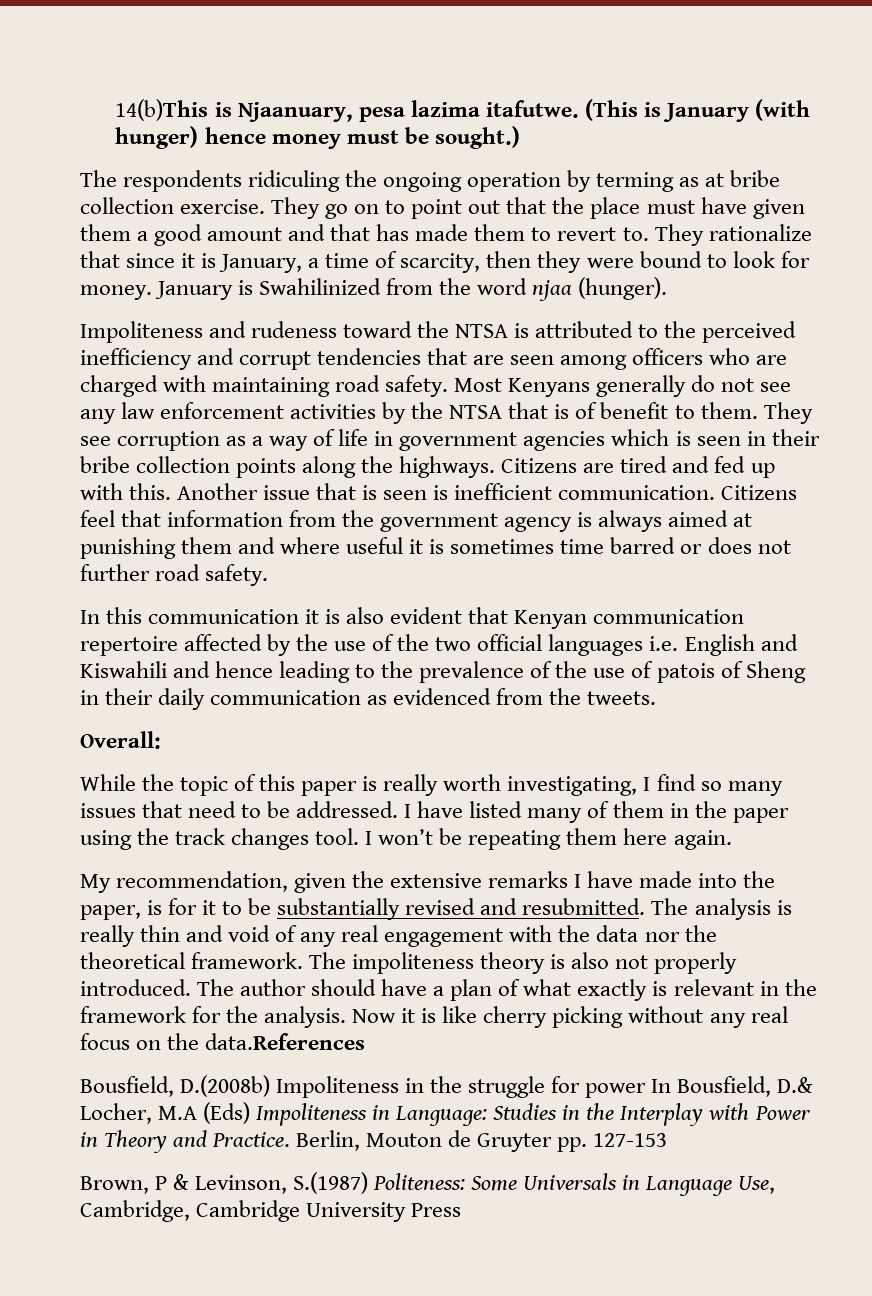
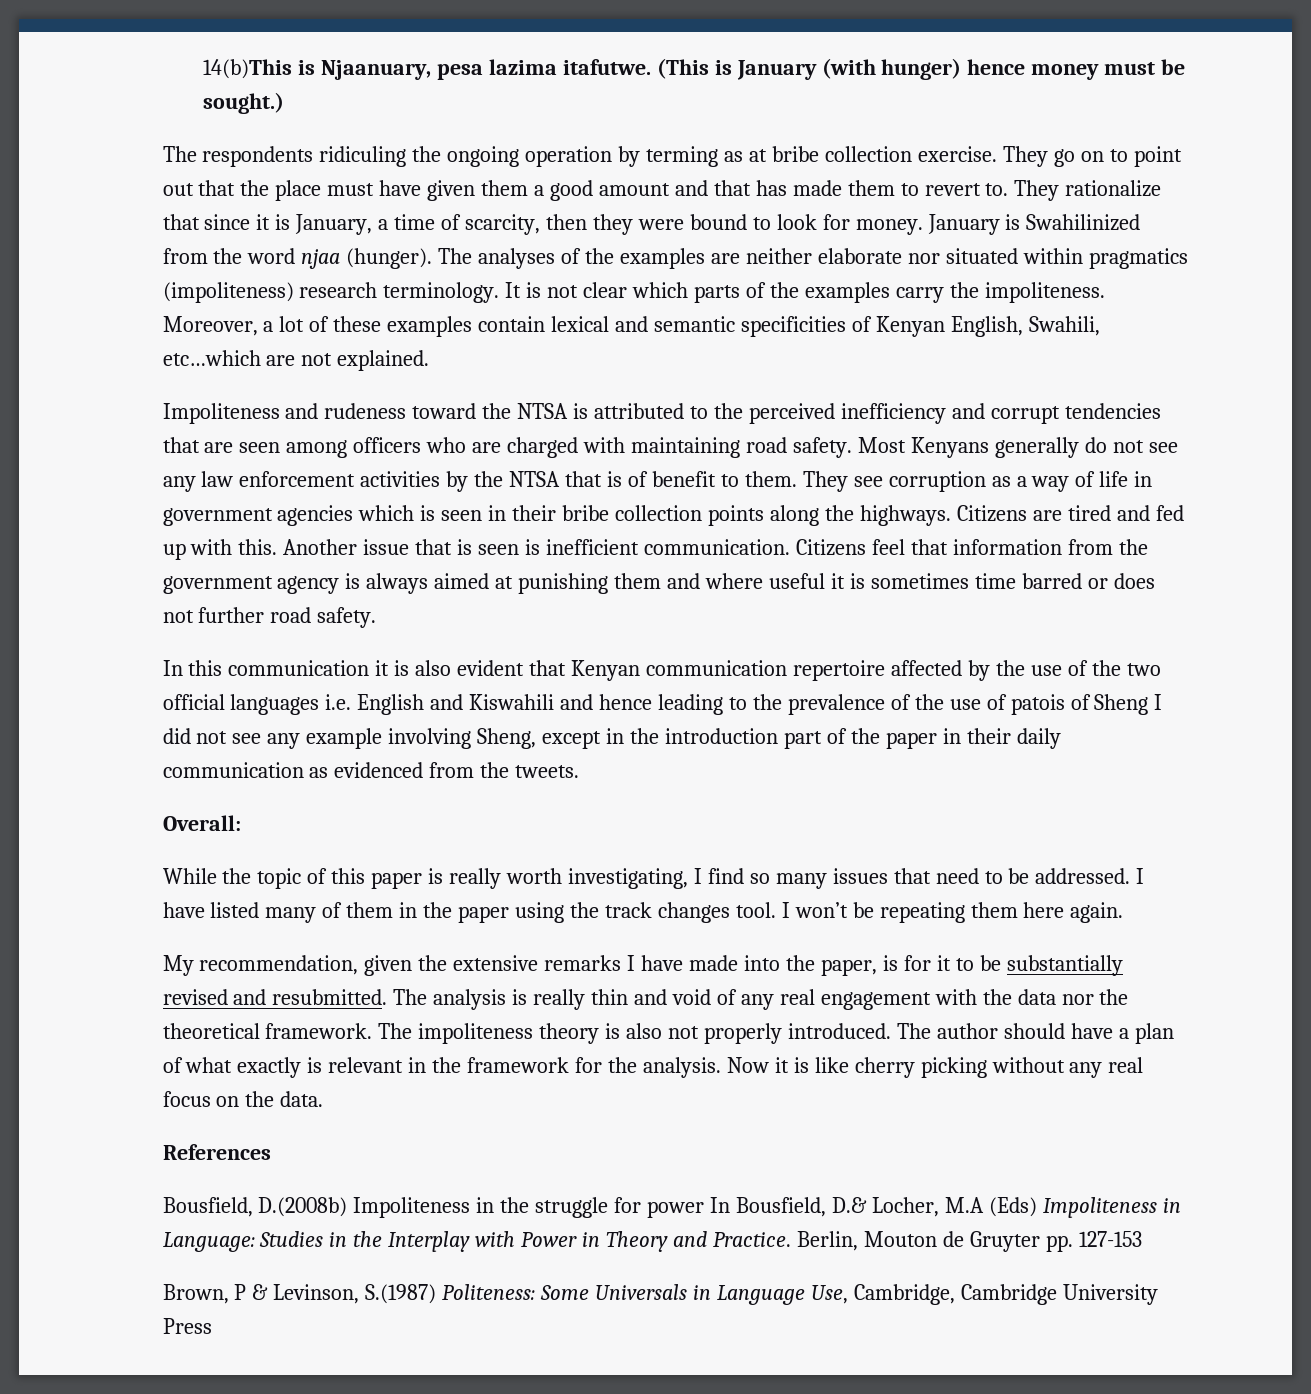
(668, 288) none -> [438,248,1188,269] [162,282,1105,303] [162,316,1100,337] [162,350,430,371] The analyses of the examples are neither elaborate nor situated within pragmatics (impoliteness) research terminology. It is not clear which parts of the examples carry the impoliteness. Moreover, a lot of these examples contain lexical and semantic specificities of Kenyan English, Swahili, etc…which are not explained.
(806, 672) none -> [1154,694,1163,710] [162,728,937,749] I did not see any example involving Sheng, except in the introduction part of the paper
[204,1033,365,1050] data.References -> [280,1091,324,1107] [162,1144,271,1160] data. // References

